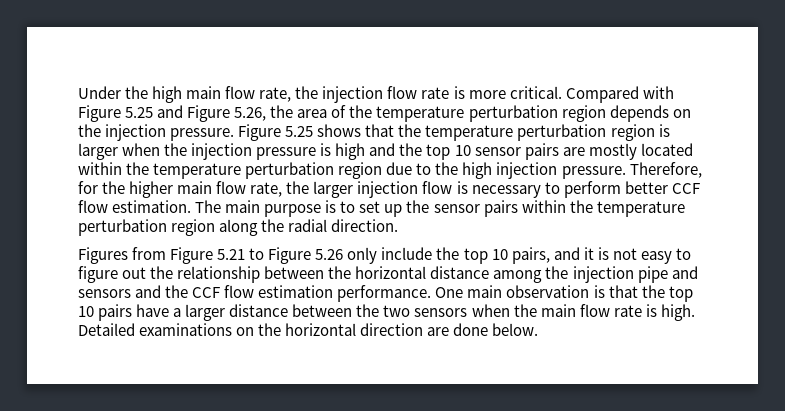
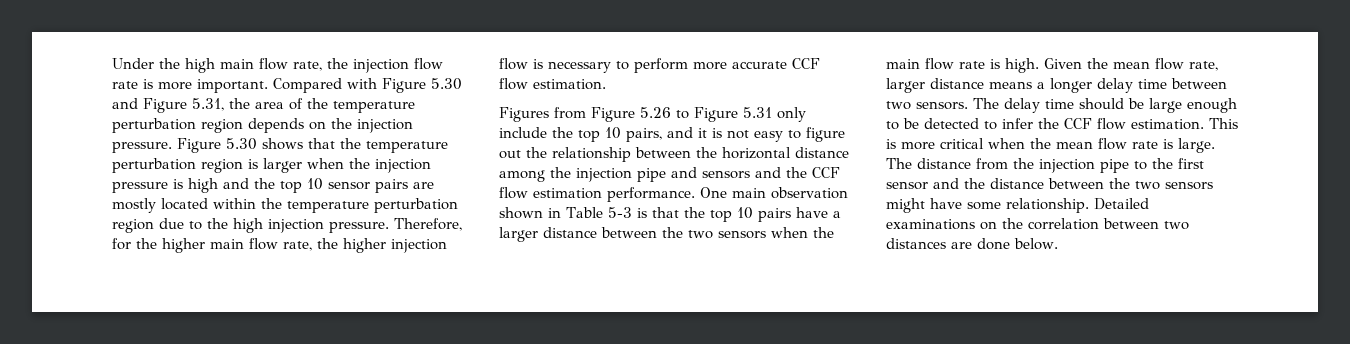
[509,86,562,99] critical. -> [197,79,268,93] important.
[125,107,154,118] 5.25 -> [431,78,462,90] 5.30
[234,107,267,121] 5.26, -> [192,98,224,111] 5.31,
[285,126,314,137] 5.25 -> [226,138,257,150] 5.30
[313,181,354,198] larger -> [343,238,386,253] higher
[624,181,700,194] [78,200,685,217] [78,219,399,236] better CCF flow estimation. The main purpose is to set up the sensor pairs within the temperature perturbation region along the radial direction. -> [693,58,820,70] [499,78,606,90] more accurate CCF flow estimation.
[217,249,246,260] 5.21 -> [640,107,671,118] 5.26
[315,249,344,260] 5.26 -> [743,107,772,118] 5.31
(590, 291) none -> [499,207,632,219] shown in Table 5-3
[78,323,424,336] Detailed examinations on the horizontal direction -> [1044,58,1218,71] [886,78,1227,93] [886,98,1237,113] [886,118,1238,130] [886,138,1215,153] [886,158,1204,173] [886,178,1213,190] [886,198,1149,213] [886,218,1189,230] [886,238,946,249] Given the mean flow rate, larger distance means a longer delay time between two sensors. The delay time should be large enough to be detected to infer the CCF flow estimation. This is more critical when the mean flow rate is large. The distance from the injection pipe to the first sensor and the distance between the two sensors might have some relationship. Detailed examinations on the correlation between two distances

